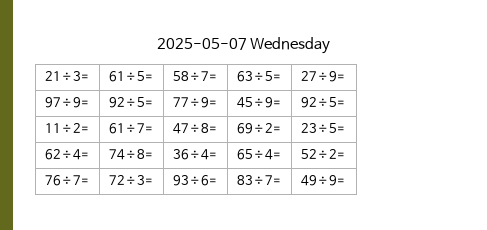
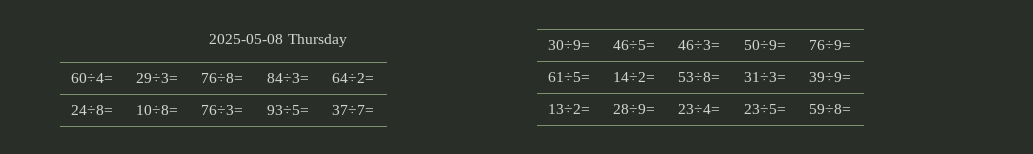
[156,37,331,54] [44,71,89,81] [108,71,153,82] [172,71,217,81] [236,71,281,82] [300,71,345,82] [44,97,89,108] [108,97,153,108] [172,97,217,108] [236,97,281,108] [300,97,345,108] [44,123,89,133] [108,123,153,134] [172,123,217,134] [236,123,281,134] [300,123,345,133] [44,149,89,160] [108,149,153,160] [172,149,217,160] [236,149,281,160] [300,149,345,159] [44,175,89,186] [108,175,153,185] [172,175,217,186] [236,175,281,185] [300,175,345,186] 2025-05-07 Wednesday // 21÷3= | 61÷5= | 58÷7= | 63÷5= | 27÷9= // 97÷9= | 92÷5= | 77÷9= | 45÷9= | 92÷5= // 11÷2= | 61÷7= | 47÷8= | 69÷2= | 23÷5= // 62÷4= | 74÷8= | 36÷4= | 65÷4= | 52÷2= // 76÷7= | 72÷3= | 93÷6= | 83÷7= | 49÷9= -> [209,34,347,47] [71,73,114,83] [136,73,179,83] [201,73,244,83] [267,73,310,83] [332,73,375,83] [71,105,114,115] [136,105,179,115] [201,105,244,115] [267,105,310,115] [332,105,375,115] [548,40,591,50] [613,40,656,50] [678,40,721,50] [744,40,787,50] [809,40,852,50] [548,72,591,82] [613,72,656,82] [678,72,721,82] [744,72,787,82] [809,72,852,82] [548,104,591,114] [613,104,656,114] [678,104,721,114] [744,104,787,114] [809,104,852,114] 2025-05-08 Thursday // 60÷4= | 29÷3= | 76÷8= | 84÷3= | 64÷2= // 24÷8= | 10÷8= | 76÷3= | 93÷5= | 37÷7= // 30÷9= | 46÷5= | 46÷3= | 50÷9= | 76÷9= // 61÷5= | 14÷2= | 53÷8= | 31÷3= | 39÷9= // 13÷2= | 28÷9= | 23÷4= | 23÷5= | 59÷8=

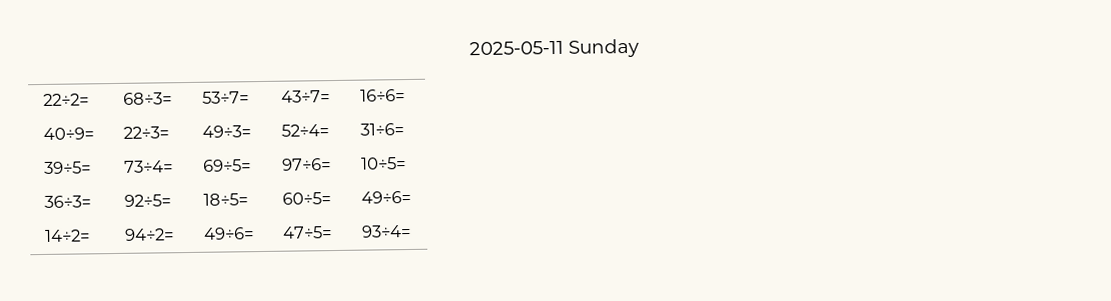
[209,34,347,47] [71,73,114,83] [136,73,179,83] [201,73,244,83] [267,73,310,83] [332,73,375,83] [71,105,114,115] [136,105,179,115] [201,105,244,115] [267,105,310,115] [332,105,375,115] [548,40,591,50] [613,40,656,50] [678,40,721,50] [744,40,787,50] [809,40,852,50] [548,72,591,82] [613,72,656,82] [678,72,721,82] [744,72,787,82] [809,72,852,82] [548,104,591,114] [613,104,656,114] [678,104,721,114] [744,104,787,114] [809,104,852,114] 2025-05-08 Thursday // 60÷4= | 29÷3= | 76÷8= | 84÷3= | 64÷2= // 24÷8= | 10÷8= | 76÷3= | 93÷5= | 37÷7= // 30÷9= | 46÷5= | 46÷3= | 50÷9= | 76÷9= // 61÷5= | 14÷2= | 53÷8= | 31÷3= | 39÷9= // 13÷2= | 28÷9= | 23÷4= | 23÷5= | 59÷8= -> [469,38,639,58] [42,93,89,106] [122,92,172,105] [201,91,249,104] [280,90,330,103] [359,89,405,102] [42,127,94,140] [122,126,169,139] [201,125,251,138] [280,124,329,137] [359,123,404,136] [43,161,91,174] [123,160,173,173] [202,159,251,172] [281,158,331,171] [360,157,406,170] [43,195,91,208] [123,194,171,207] [202,193,248,206] [281,192,331,205] [360,190,411,204] [44,229,90,242] [124,228,174,241] [203,227,254,240] [282,226,332,239] [361,224,411,238] 2025-05-11 Sunday // 22÷2= | 68÷3= | 53÷7= | 43÷7= | 16÷6= // 40÷9= | 22÷3= | 49÷3= | 52÷4= | 31÷6= // 39÷5= | 73÷4= | 69÷5= | 97÷6= | 10÷5= // 36÷3= | 92÷5= | 18÷5= | 60÷5= | 49÷6= // 14÷2= | 94÷2= | 49÷6= | 47÷5= | 93÷4=

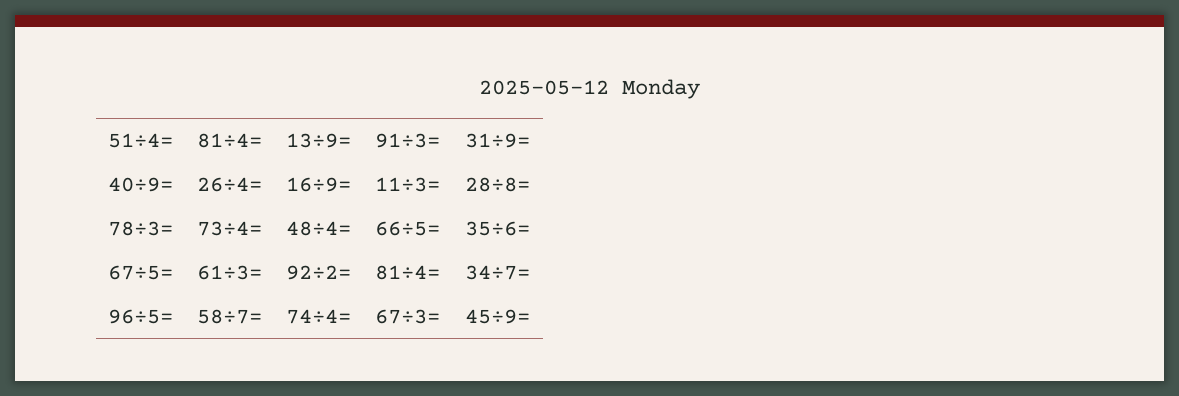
[469,38,639,58] [42,93,89,106] [122,92,172,105] [201,91,249,104] [280,90,330,103] [359,89,405,102] [42,127,94,140] [122,126,169,139] [201,125,251,138] [280,124,329,137] [359,123,404,136] [43,161,91,174] [123,160,173,173] [202,159,251,172] [281,158,331,171] [360,157,406,170] [43,195,91,208] [123,194,171,207] [202,193,248,206] [281,192,331,205] [360,190,411,204] [44,229,90,242] [124,228,174,241] [203,227,254,240] [282,226,332,239] [361,224,411,238] 2025-05-11 Sunday // 22÷2= | 68÷3= | 53÷7= | 43÷7= | 16÷6= // 40÷9= | 22÷3= | 49÷3= | 52÷4= | 31÷6= // 39÷5= | 73÷4= | 69÷5= | 97÷6= | 10÷5= // 36÷3= | 92÷5= | 18÷5= | 60÷5= | 49÷6= // 14÷2= | 94÷2= | 49÷6= | 47÷5= | 93÷4= -> [479,79,700,99] [107,133,173,148] [196,133,262,148] [285,133,351,148] [374,133,440,148] [464,133,530,148] [107,177,173,192] [196,177,262,192] [285,177,351,192] [374,177,440,192] [464,177,530,192] [107,221,173,236] [196,221,262,236] [285,221,351,236] [374,221,440,236] [464,221,530,236] [107,265,173,280] [196,265,262,280] [285,265,351,280] [374,265,440,280] [464,265,530,280] [107,309,173,324] [196,309,262,324] [285,309,351,324] [374,309,440,324] [464,309,530,324] 2025-05-12 Monday // 51÷4= | 81÷4= | 13÷9= | 91÷3= | 31÷9= // 40÷9= | 26÷4= | 16÷9= | 11÷3= | 28÷8= // 78÷3= | 73÷4= | 48÷4= | 66÷5= | 35÷6= // 67÷5= | 61÷3= | 92÷2= | 81÷4= | 34÷7= // 96÷5= | 58÷7= | 74÷4= | 67÷3= | 45÷9=

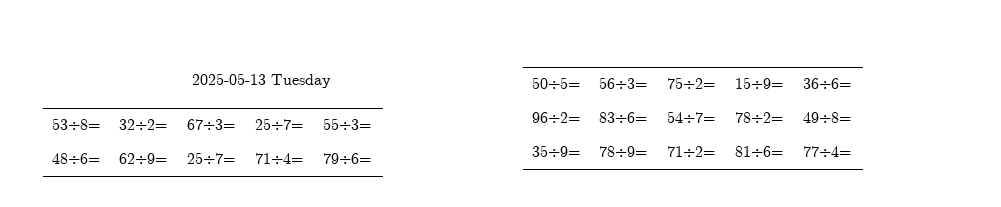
[479,79,700,99] [107,133,173,148] [196,133,262,148] [285,133,351,148] [374,133,440,148] [464,133,530,148] [107,177,173,192] [196,177,262,192] [285,177,351,192] [374,177,440,192] [464,177,530,192] [107,221,173,236] [196,221,262,236] [285,221,351,236] [374,221,440,236] [464,221,530,236] [107,265,173,280] [196,265,262,280] [285,265,351,280] [374,265,440,280] [464,265,530,280] [107,309,173,324] [196,309,262,324] [285,309,351,324] [374,309,440,324] [464,309,530,324] 2025-05-12 Monday // 51÷4= | 81÷4= | 13÷9= | 91÷3= | 31÷9= // 40÷9= | 26÷4= | 16÷9= | 11÷3= | 28÷8= // 78÷3= | 73÷4= | 48÷4= | 66÷5= | 35÷6= // 67÷5= | 61÷3= | 92÷2= | 81÷4= | 34÷7= // 96÷5= | 58÷7= | 74÷4= | 67÷3= | 45÷9= -> [191,73,331,88] [52,118,101,130] [119,119,168,130] [187,119,236,130] [255,118,304,130] [323,118,372,130] [52,153,101,164] [119,153,168,164] [187,152,236,164] [255,153,304,164] [323,153,372,164] [532,77,581,89] [599,77,648,89] [667,77,716,89] [735,77,784,89] [803,78,852,89] [532,112,581,123] [599,112,648,123] [667,111,716,123] [735,112,784,123] [803,112,852,123] [532,145,581,157] [599,146,648,157] [667,146,716,157] [735,146,784,157] [803,146,852,157] 2025-05-13 Tuesday // 53÷8= | 32÷2= | 67÷3= | 25÷7= | 55÷3= // 48÷6= | 62÷9= | 25÷7= | 71÷4= | 79÷6= // 50÷5= | 56÷3= | 75÷2= | 15÷9= | 36÷6= // 96÷2= | 83÷6= | 54÷7= | 78÷2= | 49÷8= // 35÷9= | 78÷9= | 71÷2= | 81÷6= | 77÷4=

